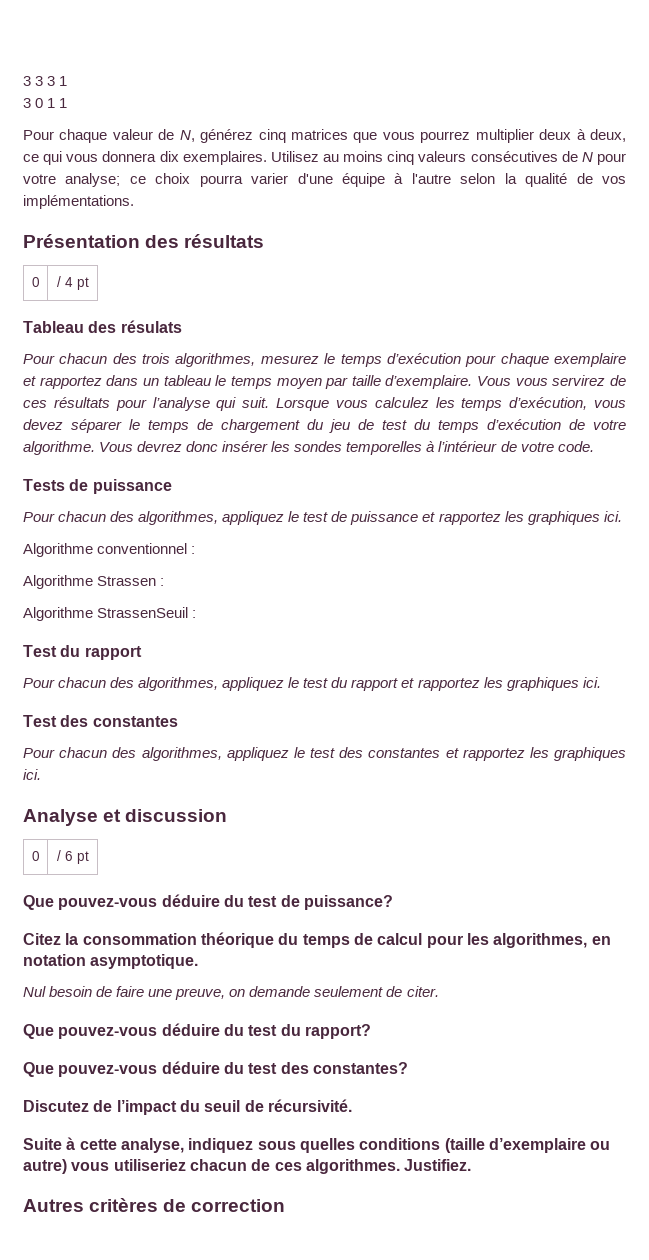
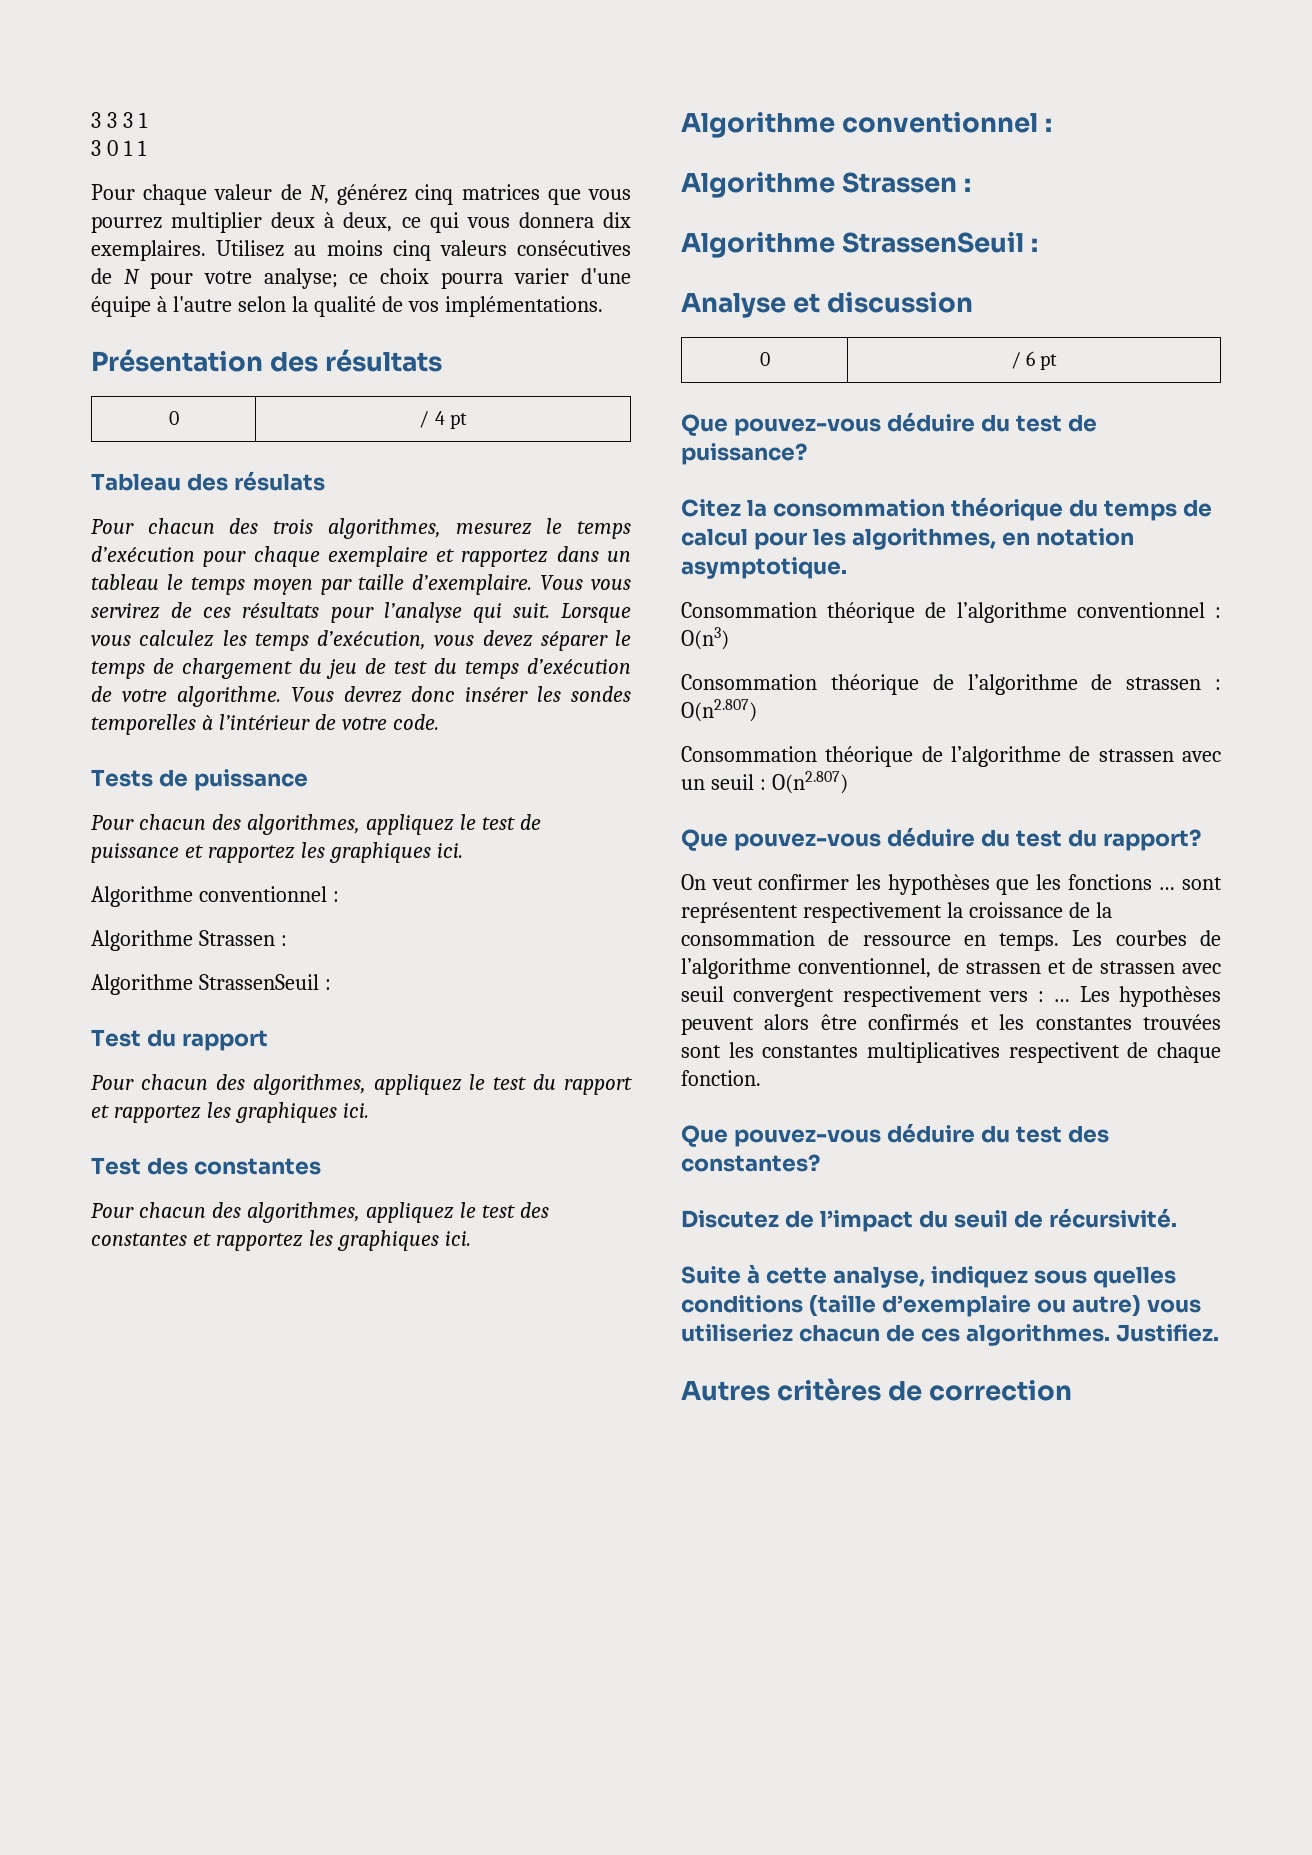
(41, 774) none -> [681,112,1053,138] [681,172,972,198] [681,232,1039,258] // Algorithme conventionnel : // Algorithme Strassen : // Algorithme StrassenSeuil :
[23,986,439,1000] Nul besoin de faire une preuve, on demande seulement de citer. -> [681,602,1221,623] [681,627,729,650] [681,674,1221,695] [681,699,757,722] [681,746,1221,767] [681,771,848,794] Consommation théorique de l’algorithme conventionnel : O(n3) // Consommation théorique de l’algorithme de strassen : O(n2.807) // Consommation théorique de l’algorithme de strassen avec un seuil : O(n2.807)
(371, 1031) none -> [681,874,1222,895] [681,902,1112,923] [681,930,1221,951] [681,958,1221,979] [681,986,1221,1007] [681,1014,1221,1035] [681,1042,1221,1063] [681,1070,761,1086] // On veut confirmer les hypothèses que les fonctions … sont représentent respectivement la croissance de la consommation de ressource en temps. Les courbes de l’algorithme conventionnel, de strassen et de strassen avec seuil convergent respectivement vers : … Les hypothèses peuvent alors être confirmés et les constantes trouvées sont les constantes multiplicatives respectivent de chaque fonction.

